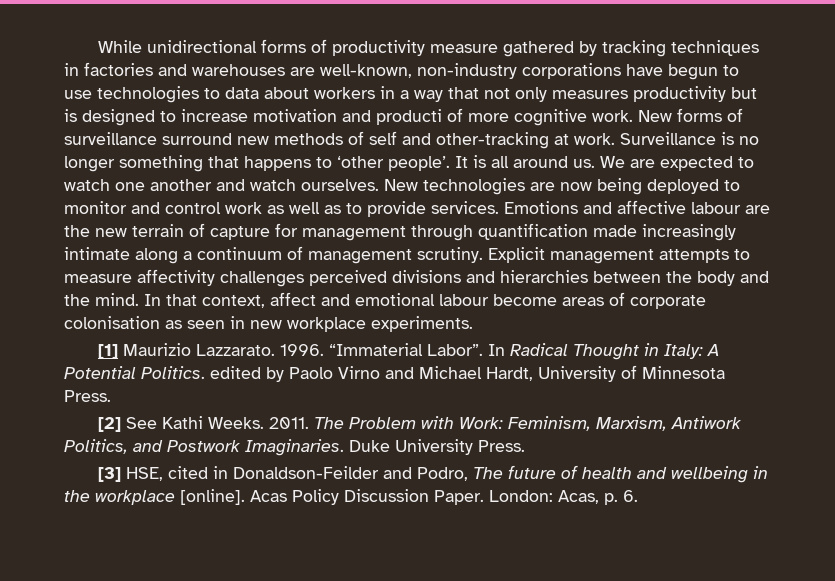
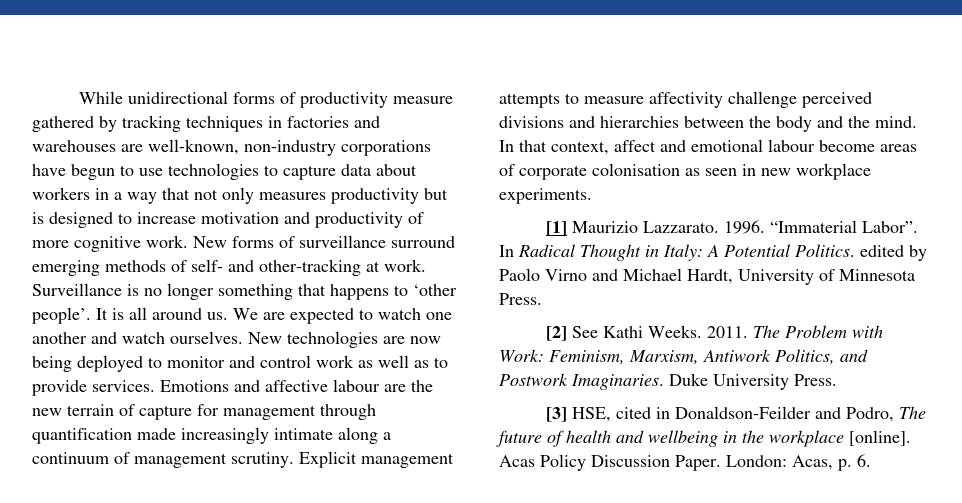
(220, 93) none -> [283,165,336,180] capture
[376,109,442,125] producti -> [315,212,403,228] productivity
[237,136,269,145] new -> [32,260,100,276] emerging
[369,131,397,145] self -> [191,259,223,272] self-
[220,271,304,287] challenges -> [728,91,797,108] challenge

